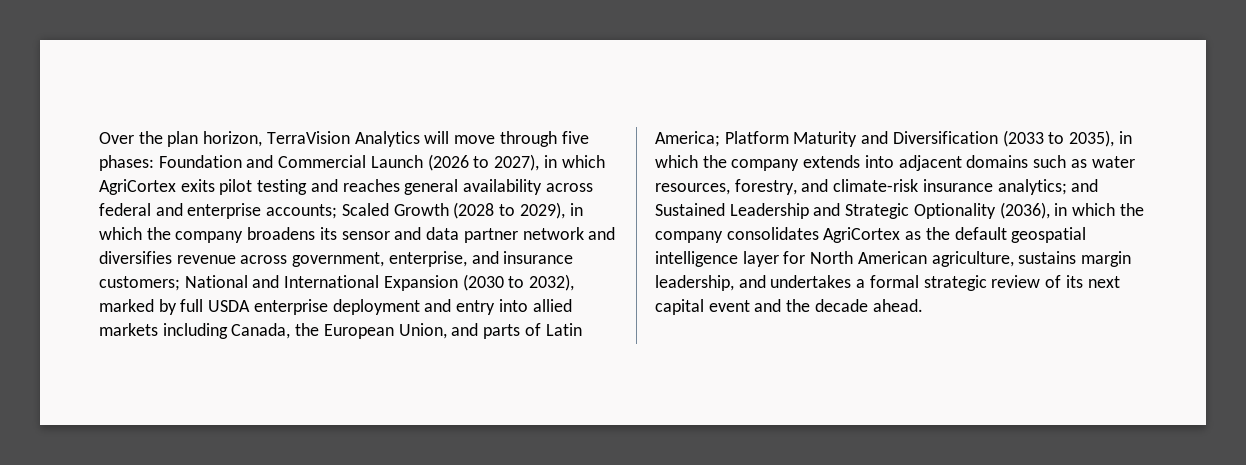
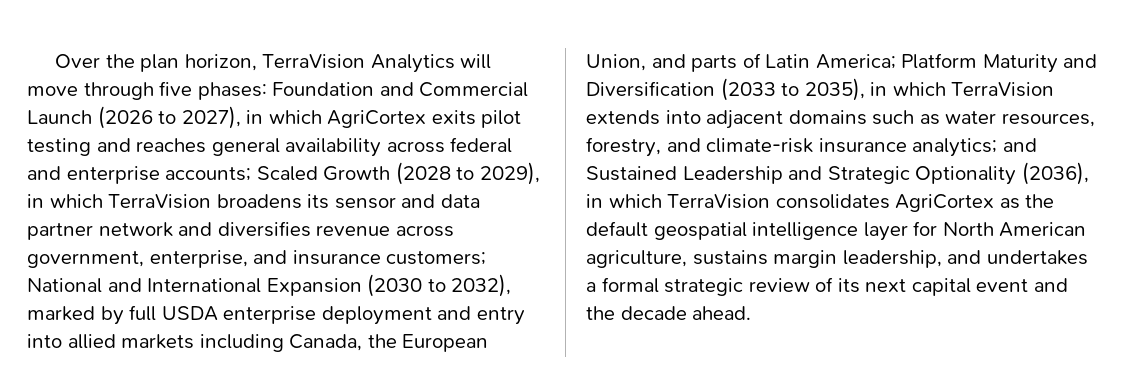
[146,227,244,243] the company -> [108,194,212,209] TerraVision
[702,155,800,171] the company -> [951,82,1055,97] TerraVision
[1119,203,1144,216] [655,231,723,243] the company -> [667,194,771,209] TerraVision

